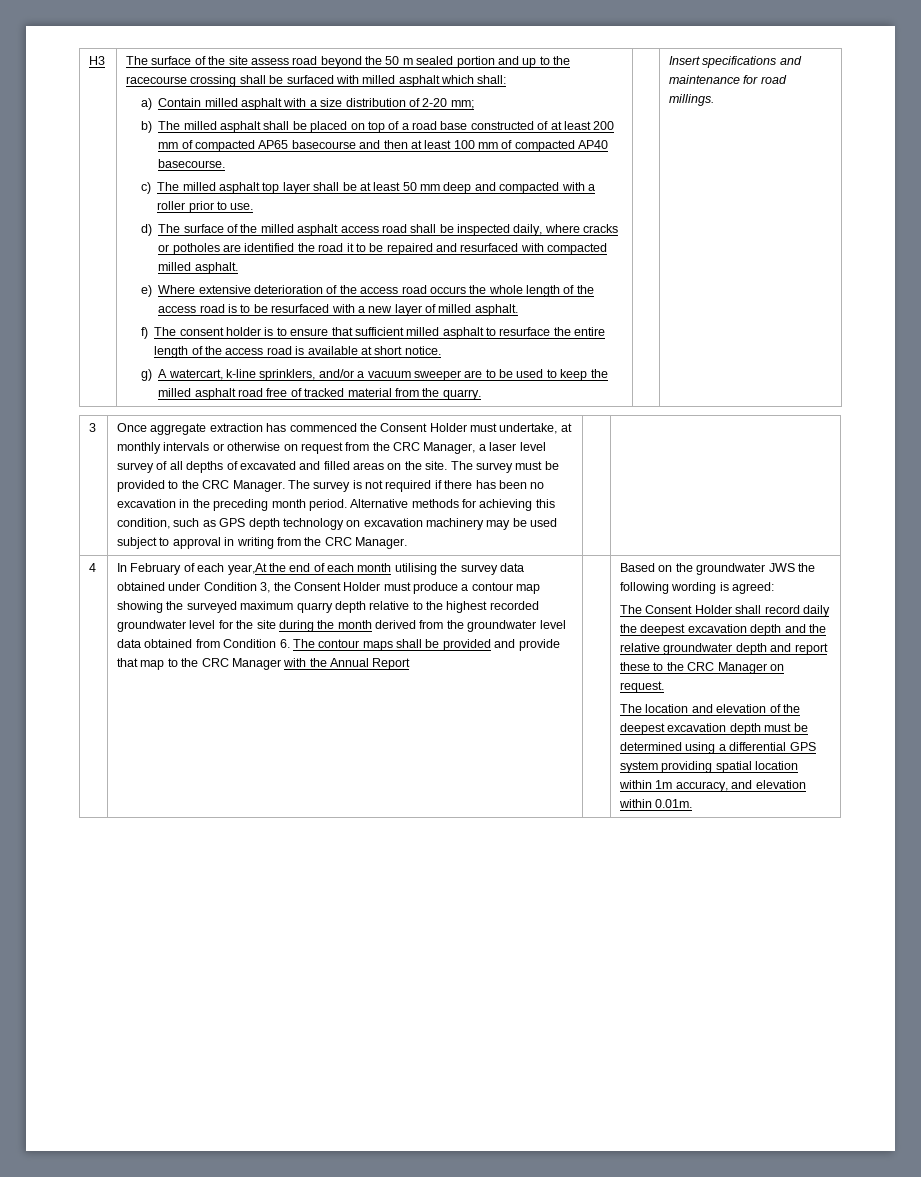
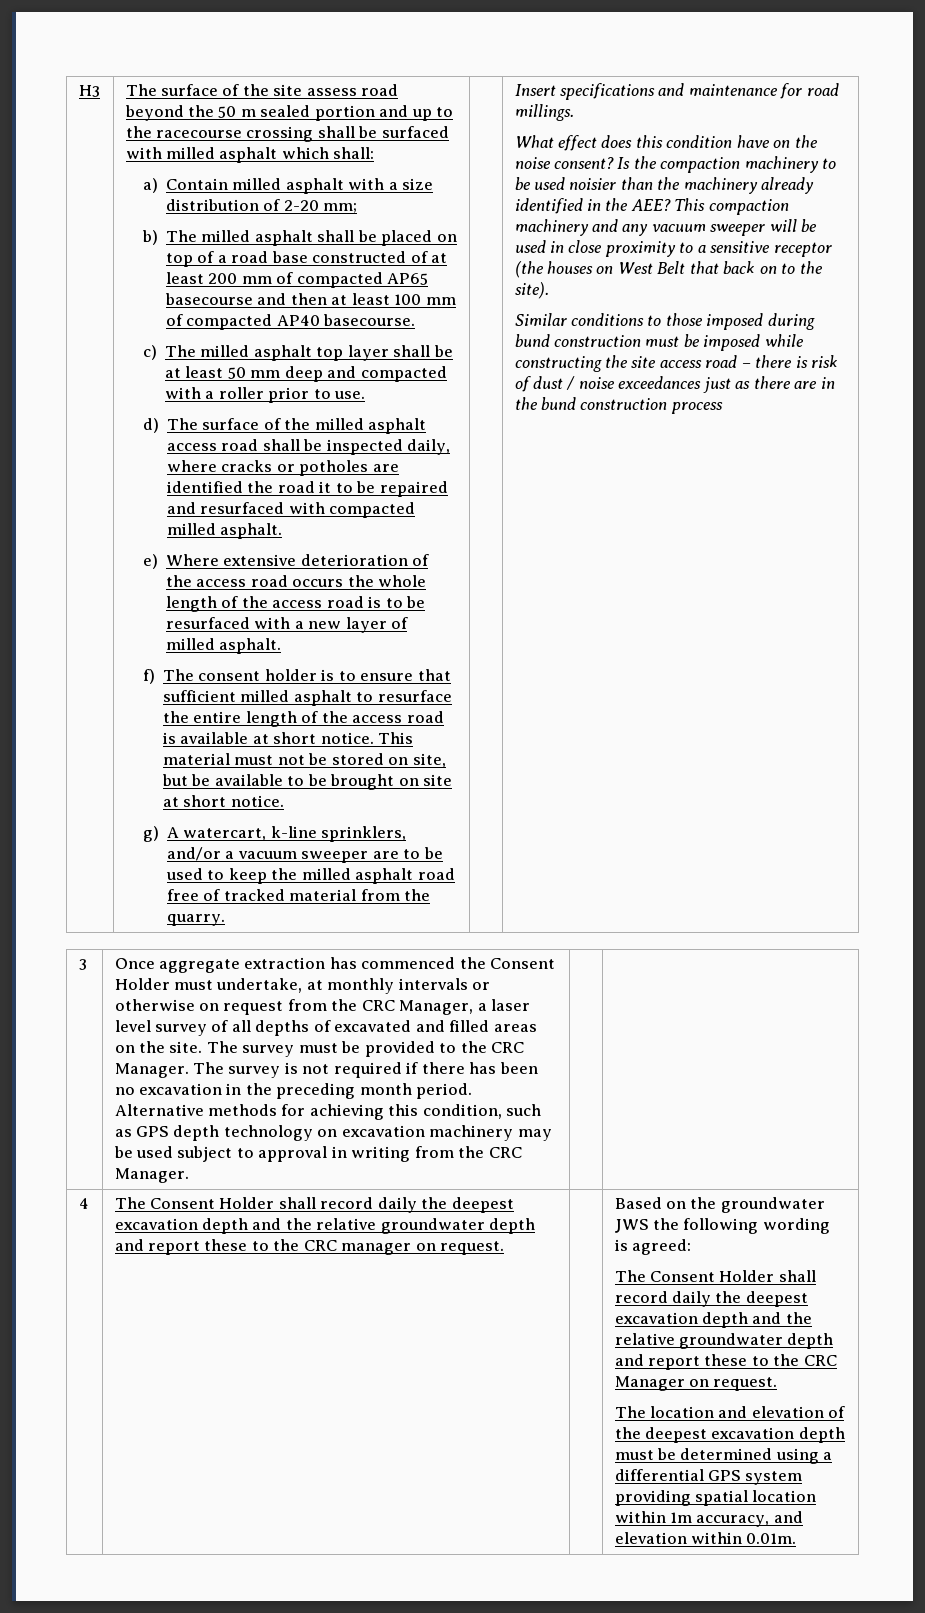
(441, 350) none -> [378,732,414,744] [162,753,446,768] [161,774,452,790] [162,795,284,807] This material must not be stored on site, but be available to be brought on site at short notice.
(715, 100) none -> [514,135,818,151] [514,156,837,173] [514,177,815,194] [514,198,789,215] [514,219,818,236] [514,240,832,257] [514,261,823,278] [514,282,549,299] [514,313,815,330] [514,334,804,351] [514,355,839,372] [514,376,835,393] [514,397,723,414] // What effect does this condition have on the noise consent? Is the compaction machinery to be used noisier than the machinery already identified in the AEE? This compaction machinery and any vacuum sweeper will be used in close proximity to a sensitive receptor (the houses on West Belt that back on to the site). // Similar conditions to those imposed during bund construction must be imposed while constructing the site access road – there is risk of dust / noise exceedances just as there are in the bund construction process
[117,563,524,575] [117,582,541,594] [117,601,539,613] [117,620,566,632] [117,639,560,651] [117,658,411,670] In February of each year,At the end of each month utilising the survey data obtained under Condition 3, the Consent Holder must produce a contour map showing the surveyed maximum quarry depth relative to the highest recorded groundwater level for the site during the month derived from the groundwater level data obtained from Condition 6. The contour maps shall be provided and provide that map to the CRC Manager with the Annual Report -> [114,1197,514,1213] [114,1218,536,1234] [114,1239,505,1255] The Consent Holder shall record daily the deepest excavation depth and the relative groundwater depth and report these to the CRC manager on request.

